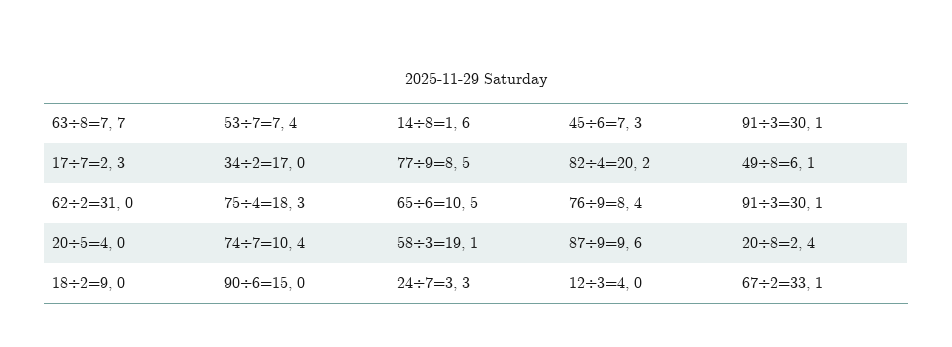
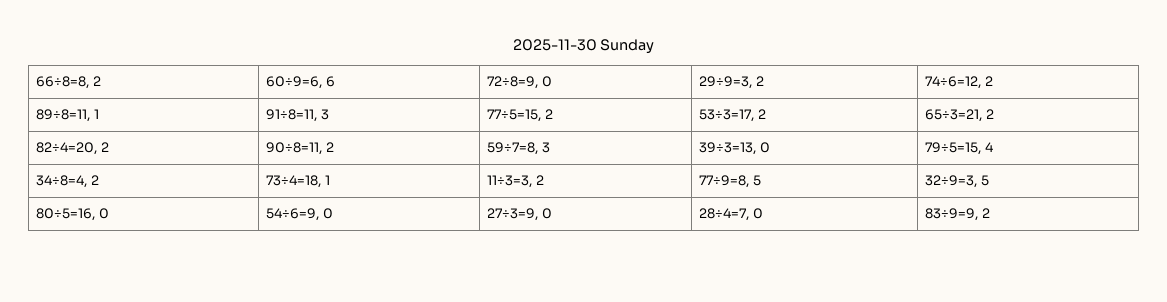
[405,72,548,87] [52,117,126,131] [224,116,298,131] [397,117,471,131] [569,116,643,131] [742,117,824,131] [52,157,126,171] [224,157,306,171] [397,156,471,171] [569,157,651,171] [742,157,816,171] [52,197,134,211] [224,196,306,211] [397,196,479,211] [569,197,643,211] [742,197,824,211] [52,236,126,251] [224,237,306,251] [397,236,479,251] [569,237,643,251] [742,237,816,251] [52,277,126,291] [224,276,306,291] [397,277,471,291] [569,277,643,291] [742,277,824,291] 2025-11-29 Saturday // 63÷8=7, 7 | 53÷7=7, 4 | 14÷8=1, 6 | 45÷6=7, 3 | 91÷3=30, 1 // 17÷7=2, 3 | 34÷2=17, 0 | 77÷9=8, 5 | 82÷4=20, 2 | 49÷8=6, 1 // 62÷2=31, 0 | 75÷4=18, 3 | 65÷6=10, 5 | 76÷9=8, 4 | 91÷3=30, 1 // 20÷5=4, 0 | 74÷7=10, 4 | 58÷3=19, 1 | 87÷9=9, 6 | 20÷8=2, 4 // 18÷2=9, 0 | 90÷6=15, 0 | 24÷7=3, 3 | 12÷3=4, 0 | 67÷2=33, 1 -> [512,39,655,54] [36,76,101,89] [266,76,335,89] [487,76,552,89] [699,76,764,89] [925,76,993,89] [36,109,99,122] [266,109,329,122] [487,109,553,122] [699,109,766,122] [925,109,994,122] [36,142,109,155] [266,142,334,155] [487,142,550,155] [699,142,770,155] [925,142,993,155] [36,175,99,188] [266,175,330,188] [487,175,544,188] [699,175,761,188] [925,175,989,188] [36,208,109,221] [266,208,333,221] [487,208,552,221] [699,208,763,221] [925,208,990,221] 2025-11-30 Sunday // 66÷8=8, 2 | 60÷9=6, 6 | 72÷8=9, 0 | 29÷9=3, 2 | 74÷6=12, 2 // 89÷8=11, 1 | 91÷8=11, 3 | 77÷5=15, 2 | 53÷3=17, 2 | 65÷3=21, 2 // 82÷4=20, 2 | 90÷8=11, 2 | 59÷7=8, 3 | 39÷3=13, 0 | 79÷5=15, 4 // 34÷8=4, 2 | 73÷4=18, 1 | 11÷3=3, 2 | 77÷9=8, 5 | 32÷9=3, 5 // 80÷5=16, 0 | 54÷6=9, 0 | 27÷3=9, 0 | 28÷4=7, 0 | 83÷9=9, 2

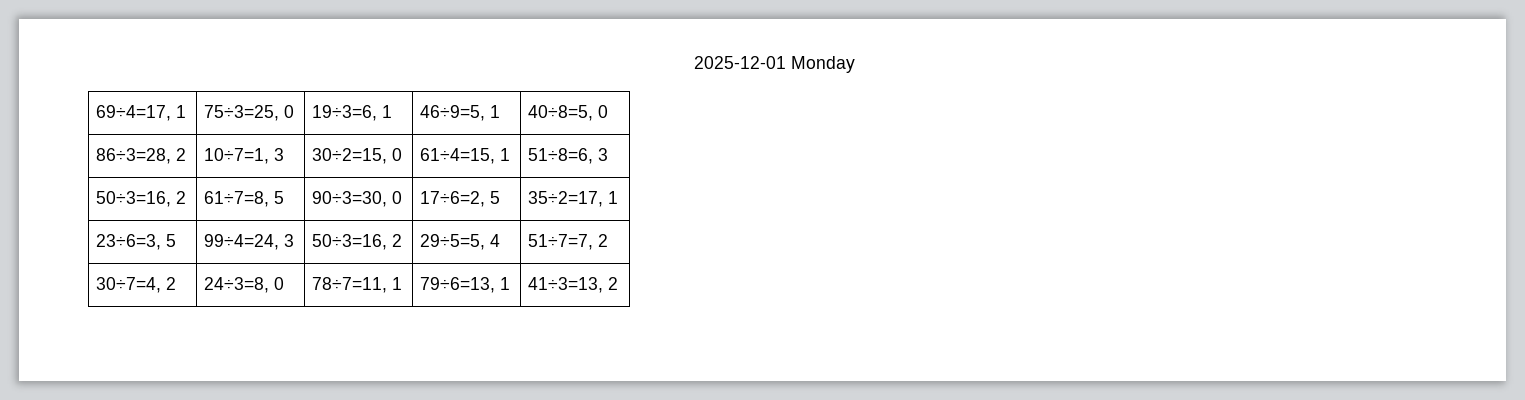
[512,39,655,54] [36,76,101,89] [266,76,335,89] [487,76,552,89] [699,76,764,89] [925,76,993,89] [36,109,99,122] [266,109,329,122] [487,109,553,122] [699,109,766,122] [925,109,994,122] [36,142,109,155] [266,142,334,155] [487,142,550,155] [699,142,770,155] [925,142,993,155] [36,175,99,188] [266,175,330,188] [487,175,544,188] [699,175,761,188] [925,175,989,188] [36,208,109,221] [266,208,333,221] [487,208,552,221] [699,208,763,221] [925,208,990,221] 2025-11-30 Sunday // 66÷8=8, 2 | 60÷9=6, 6 | 72÷8=9, 0 | 29÷9=3, 2 | 74÷6=12, 2 // 89÷8=11, 1 | 91÷8=11, 3 | 77÷5=15, 2 | 53÷3=17, 2 | 65÷3=21, 2 // 82÷4=20, 2 | 90÷8=11, 2 | 59÷7=8, 3 | 39÷3=13, 0 | 79÷5=15, 4 // 34÷8=4, 2 | 73÷4=18, 1 | 11÷3=3, 2 | 77÷9=8, 5 | 32÷9=3, 5 // 80÷5=16, 0 | 54÷6=9, 0 | 27÷3=9, 0 | 28÷4=7, 0 | 83÷9=9, 2 -> [694,56,855,73] [96,105,187,121] [204,105,295,121] [312,105,393,121] [420,105,501,121] [528,105,609,121] [96,148,187,164] [204,148,285,164] [312,148,403,164] [420,148,511,164] [528,148,609,164] [96,191,187,207] [204,191,285,207] [312,191,403,207] [420,191,501,207] [528,191,619,207] [96,234,177,250] [204,234,295,250] [312,234,403,250] [420,234,501,250] [528,234,609,250] [96,277,177,293] [204,277,285,293] [312,277,403,293] [420,277,511,293] [528,277,619,293] 2025-12-01 Monday // 69÷4=17, 1 | 75÷3=25, 0 | 19÷3=6, 1 | 46÷9=5, 1 | 40÷8=5, 0 // 86÷3=28, 2 | 10÷7=1, 3 | 30÷2=15, 0 | 61÷4=15, 1 | 51÷8=6, 3 // 50÷3=16, 2 | 61÷7=8, 5 | 90÷3=30, 0 | 17÷6=2, 5 | 35÷2=17, 1 // 23÷6=3, 5 | 99÷4=24, 3 | 50÷3=16, 2 | 29÷5=5, 4 | 51÷7=7, 2 // 30÷7=4, 2 | 24÷3=8, 0 | 78÷7=11, 1 | 79÷6=13, 1 | 41÷3=13, 2

